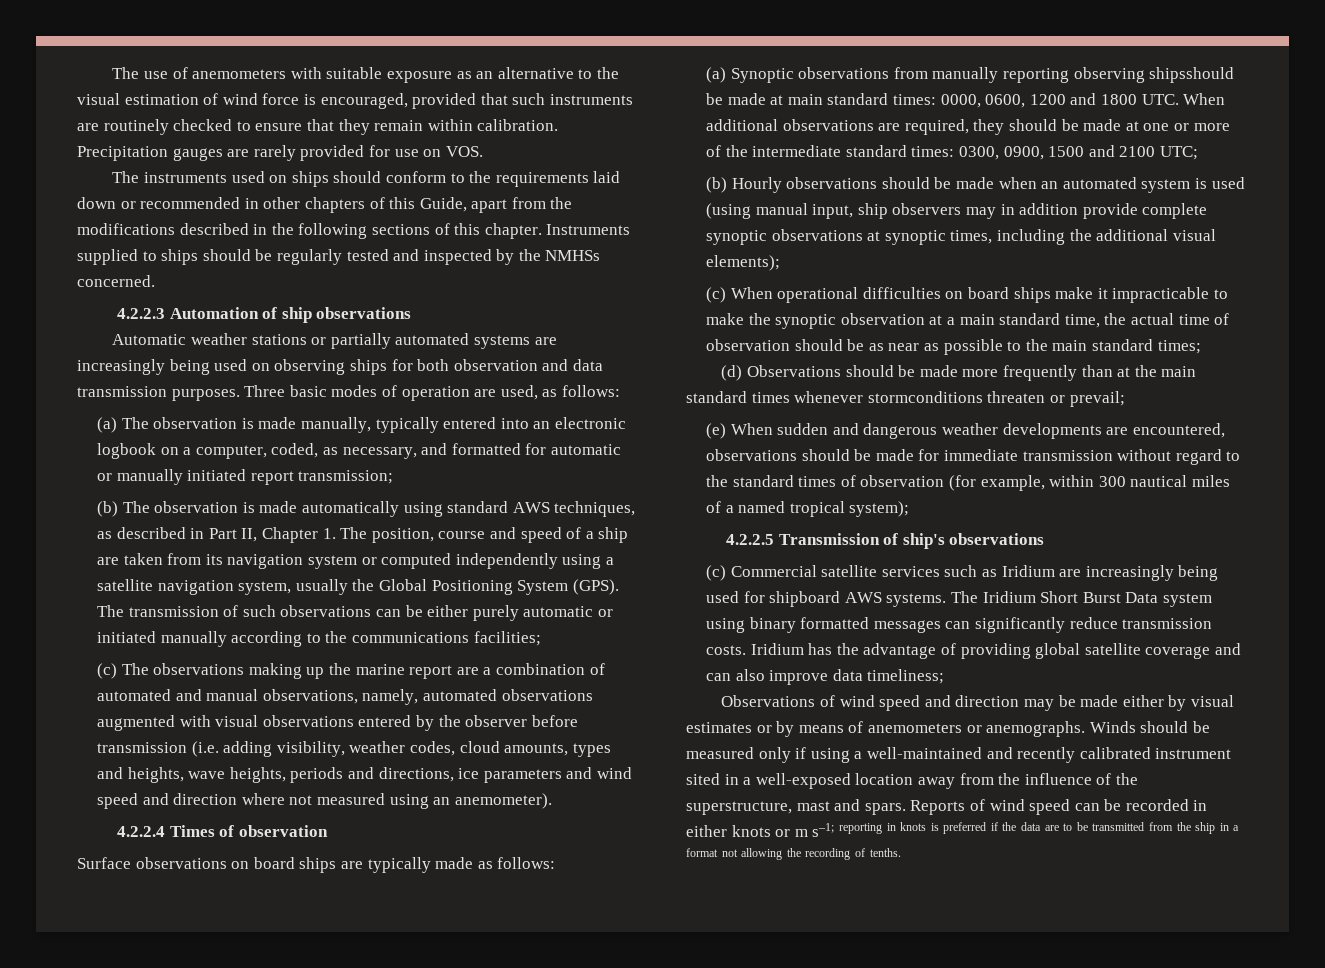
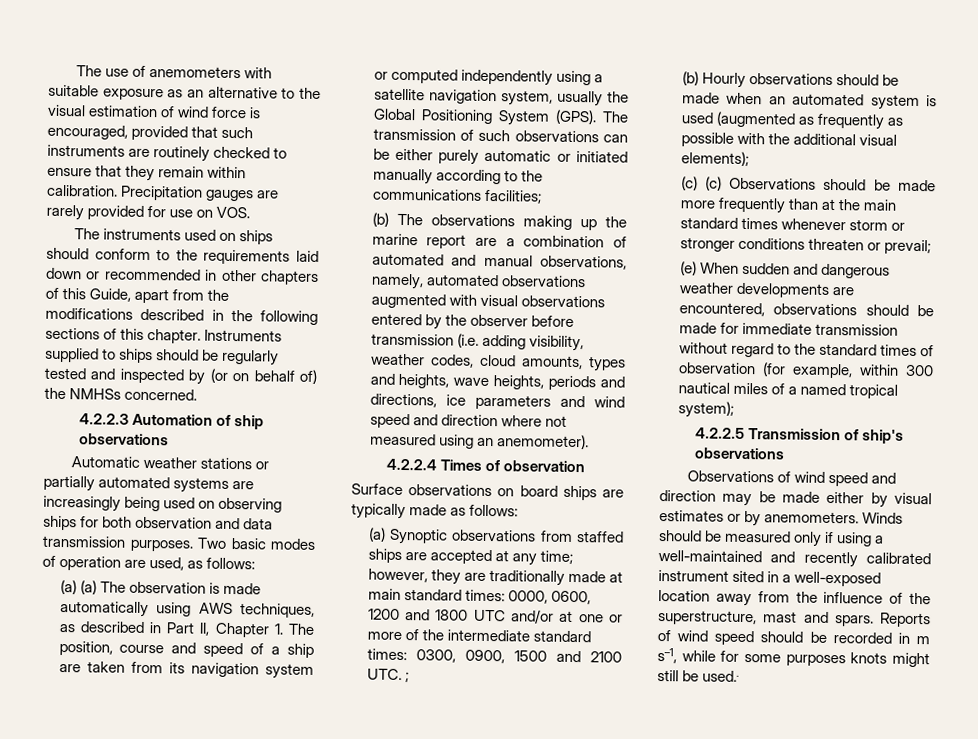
(515, 257) none -> [209,368,317,384] (or on behalf of)
[244,385,286,397] Three -> [197,537,227,549] Two
[121,417,626,433] [97,443,621,459] [97,469,394,485] [97,501,119,517] The observation is made manually, typically entered into an electronic logbook on a computer, coded, as necessary, and formatted for automatic or manually initiated report transmission; // (b) -> [79,580,97,595] (a)
[447,501,509,513] standard -> (192, 609) none
[97,663,118,679] (c) -> [371,212,389,227] (b)
[932,67,1235,83] [706,93,724,105] manually reporting observing shipsshould be -> [576,531,624,543] [367,548,573,566] [367,568,565,586] staffed ships are accepted at any time; however, they are traditionally
[1141,93,1226,105] [706,119,1122,135] UTC. When additional observations are required, they should be made -> [473,609,554,624] UTC and/or
[1159,146,1198,160] UTC; -> [366,668,409,683] UTC. ;
[706,203,1208,219] [706,229,1065,245] (using manual input, ship observers may in addition provide complete synoptic observations at synoptic times, including -> [715,111,903,130] [680,132,765,147] (augmented as frequently as possible with
[730,287,1228,303] [706,313,1230,329] [706,339,1201,355] [721,365,743,381] When operational difficulties on board ships make it impracticable to make the synoptic observation at a main standard time, the actual time of observation should be as near as possible to the main standard times; // (d) -> [704,176,722,191] (c)
[867,391,983,403] stormconditions -> [848,219,905,231] [679,237,805,252] storm or stronger conditions
[706,565,1219,581] [706,591,1212,607] [706,617,1213,633] [706,643,1241,659] [706,669,945,685] // (c) Commercial satellite services such as Iridium are increasingly being used for shipboard AWS systems. The Iridium Short Burst Data system using binary formatted messages can significantly reduce transmission costs. Iridium has the advantage of providing global satellite coverage and can also improve data timeliness; -> (786, 453) none
[798,721,1086,737] means of anemometers or anemographs. -> [764,511,860,524] anemometers.
[1074,803,1100,811] can -> [760,631,804,643] should
[686,822,1240,837] [686,848,901,860] either knots or m s–1; reporting in knots is preferred if the data are to be transmitted from the ship in a format not allowing the recording of tenths. -> [916,636,930,645] [657,647,930,668] [657,669,740,682] m s–1, while for some purposes knots might still be used..

